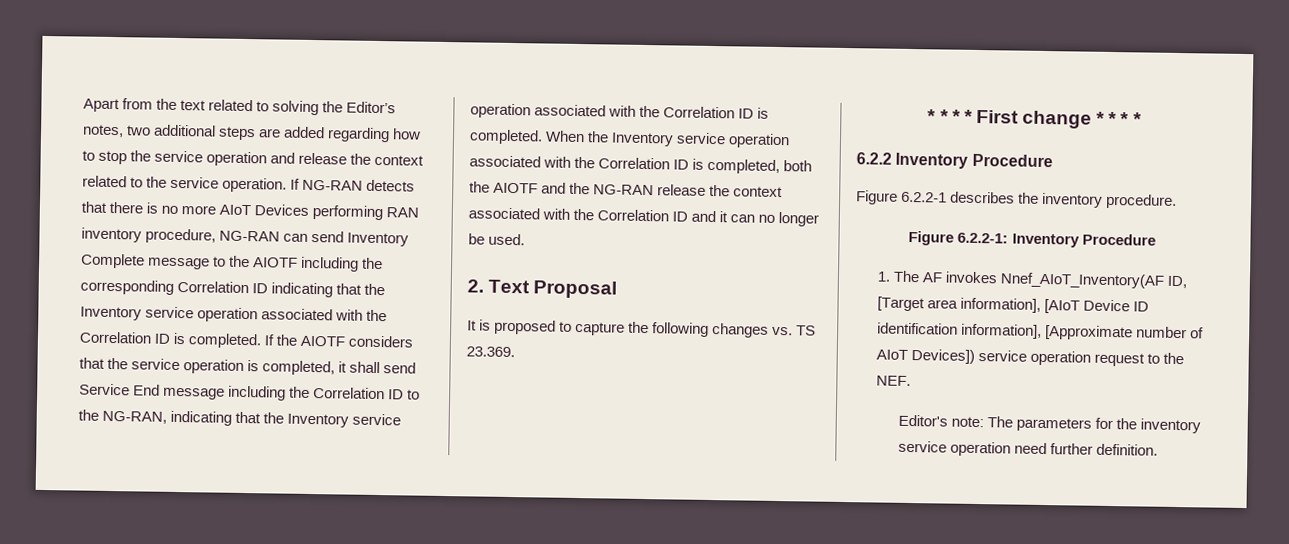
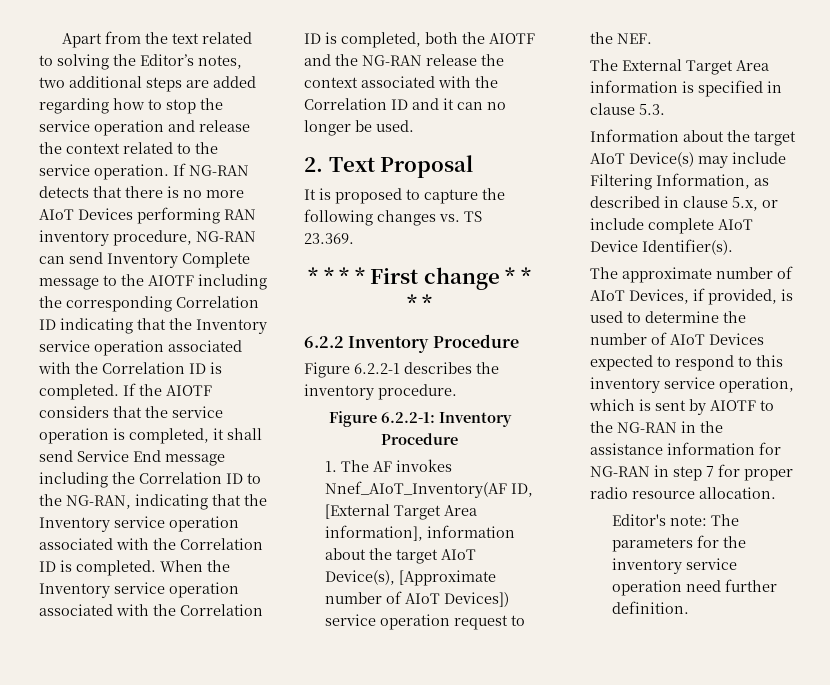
[876,296,1150,314] [876,322,1042,339] [Target area information], [AIoT Device ID identification information], -> [325,504,478,520] [325,525,516,541] [325,548,477,564] [325,570,396,585] [External Target Area information], information about the target AIoT Device(s),
(911, 381) none -> [590,59,770,75] [590,80,783,97] [590,103,666,115] [590,129,797,146] [590,152,787,168] [590,173,770,190] [590,196,779,211] [590,218,754,234] [590,239,734,255] [590,266,794,283] [590,288,794,305] [590,311,747,323] [590,332,765,345] [590,355,784,371] [590,377,795,393] [589,399,775,415] [590,421,724,433] [590,442,782,455] [590,464,794,481] [590,487,777,499] // The External Target Area information is specified in clause 5.3. // Information about the target AIoT Device(s) may include Filtering Information, as described in clause 5.x, or include complete AIoT Device Identifier(s). // The approximate number of AIoT Devices, if provided, is used to determine the number of AIoT Devices expected to respond to this inventory service operation, which is sent by AIOTF to the NG-RAN in the assistance information for NG-RAN in step 7 for proper radio resource allocation.

